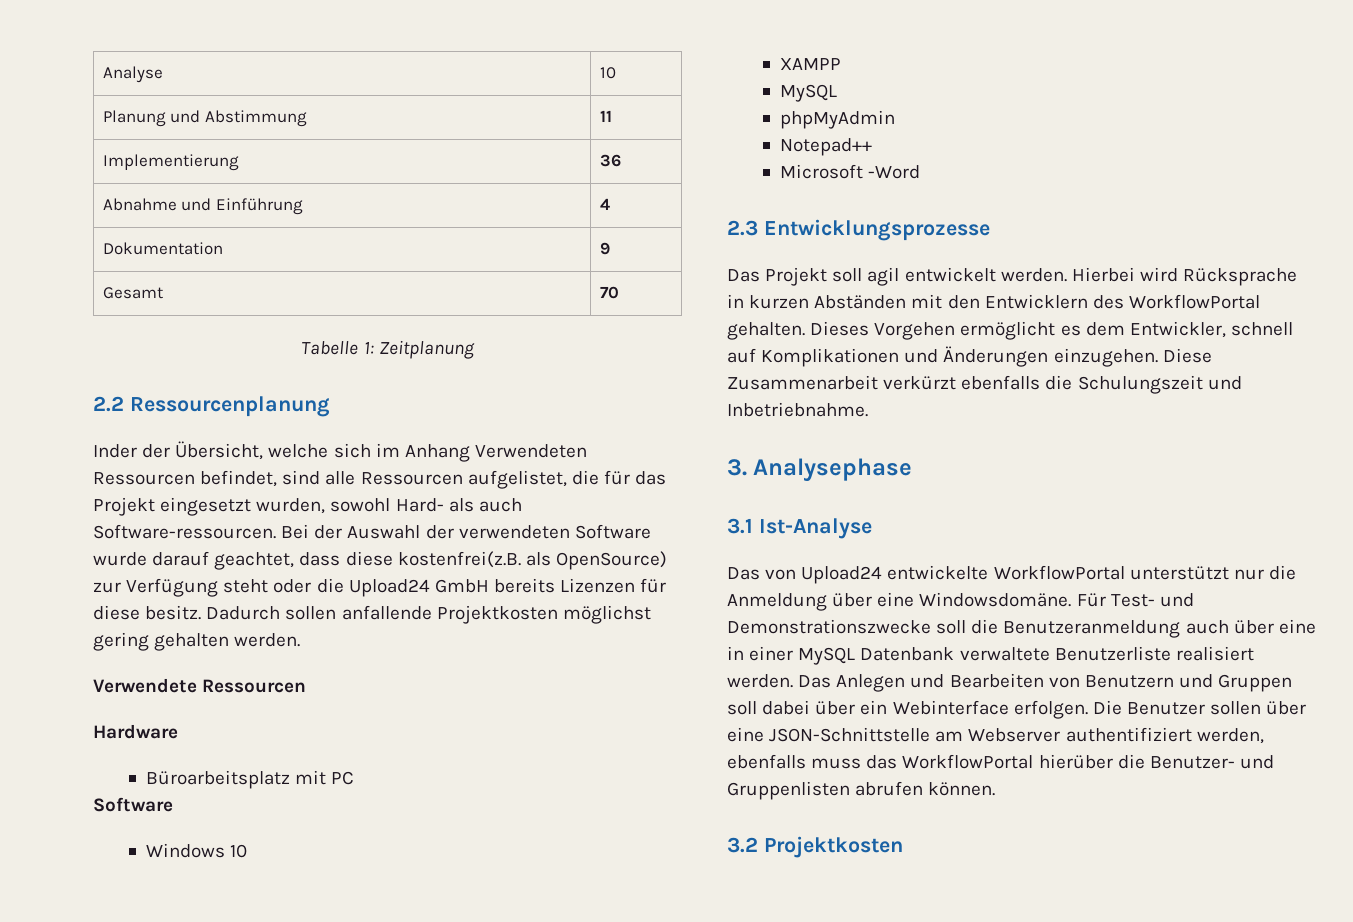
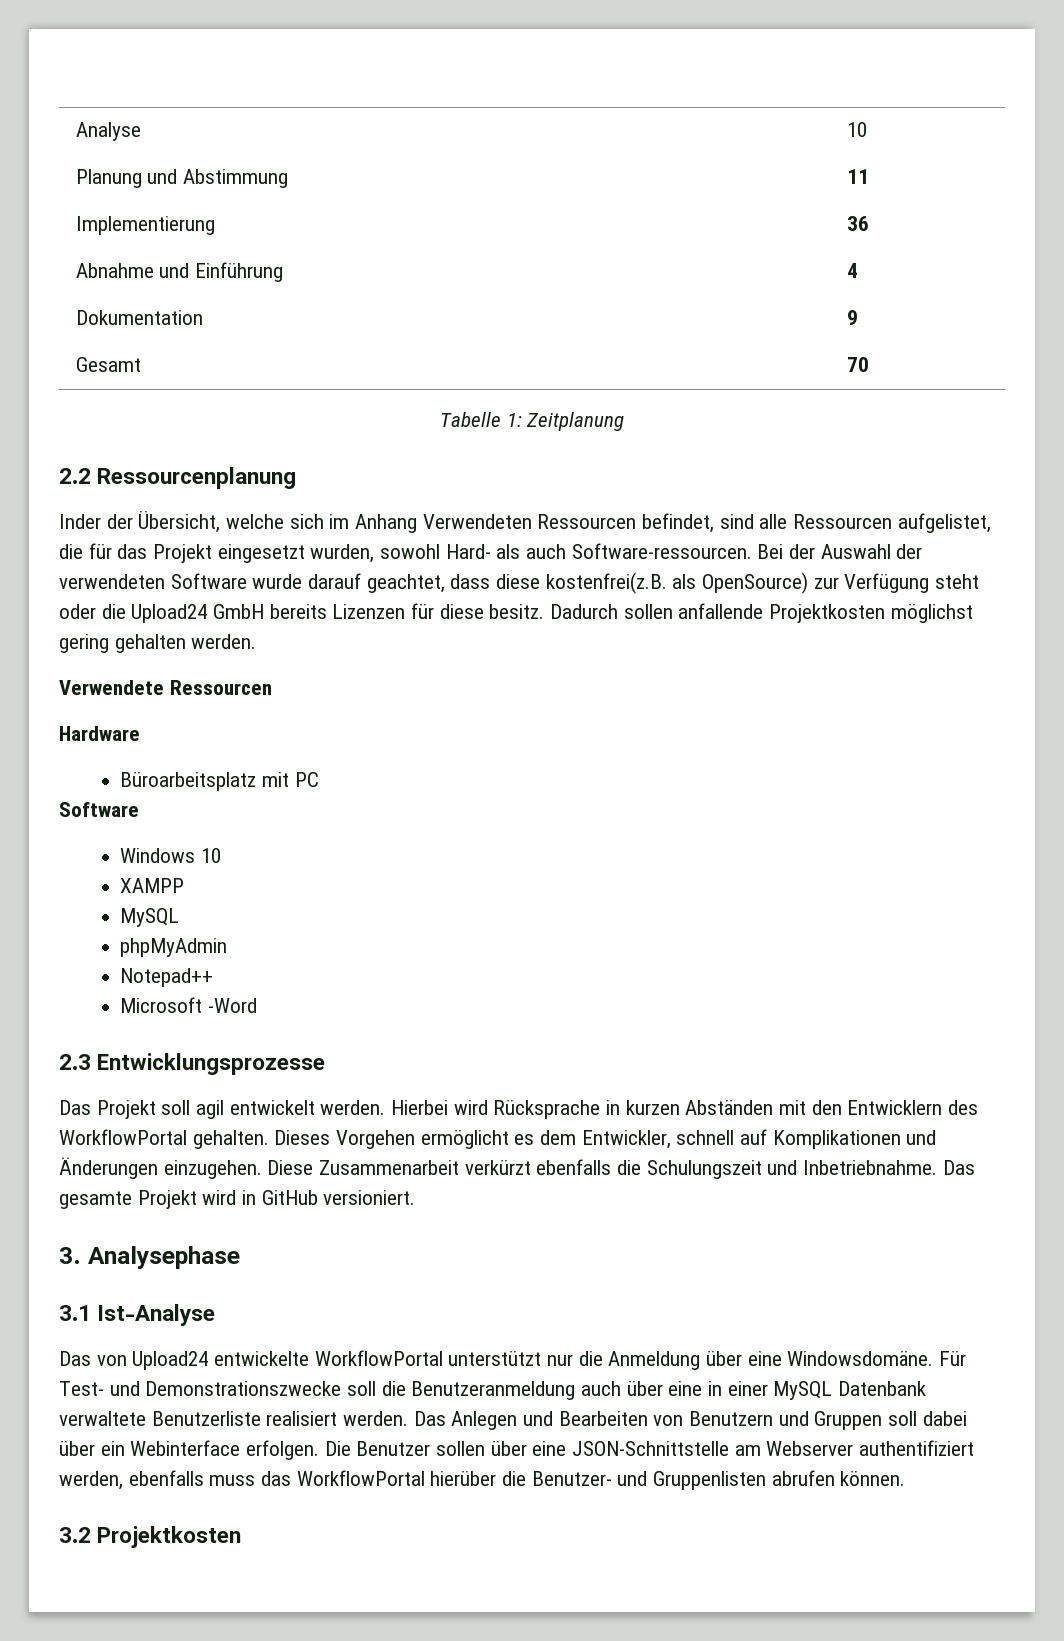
(868, 409) none -> [942,1160,975,1175] [59,1190,416,1209] Das gesamte Projekt wird in GitHub versioniert.

